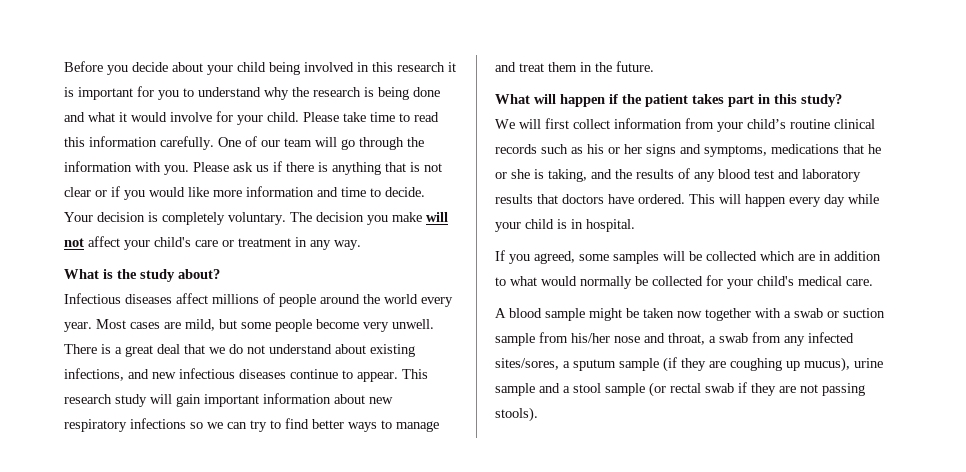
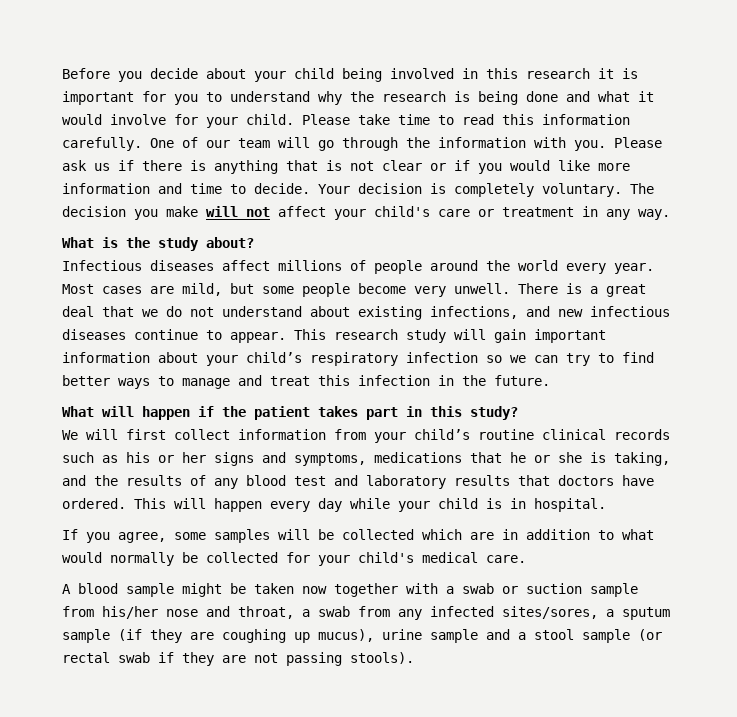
[369,397,393,404] [64,418,186,432] new respiratory infections -> [206,352,478,366] your child’s respiratory infection
[548,62,577,72] them -> [318,375,430,386] this infection
[534,251,575,264] agreed, -> [118,532,166,543] agree,

